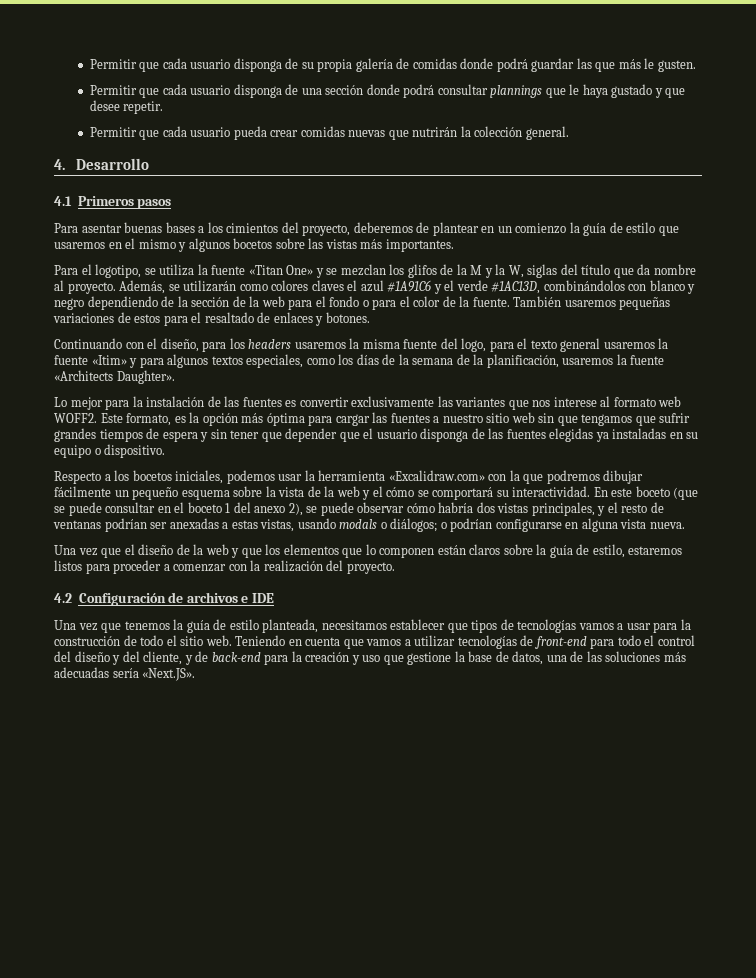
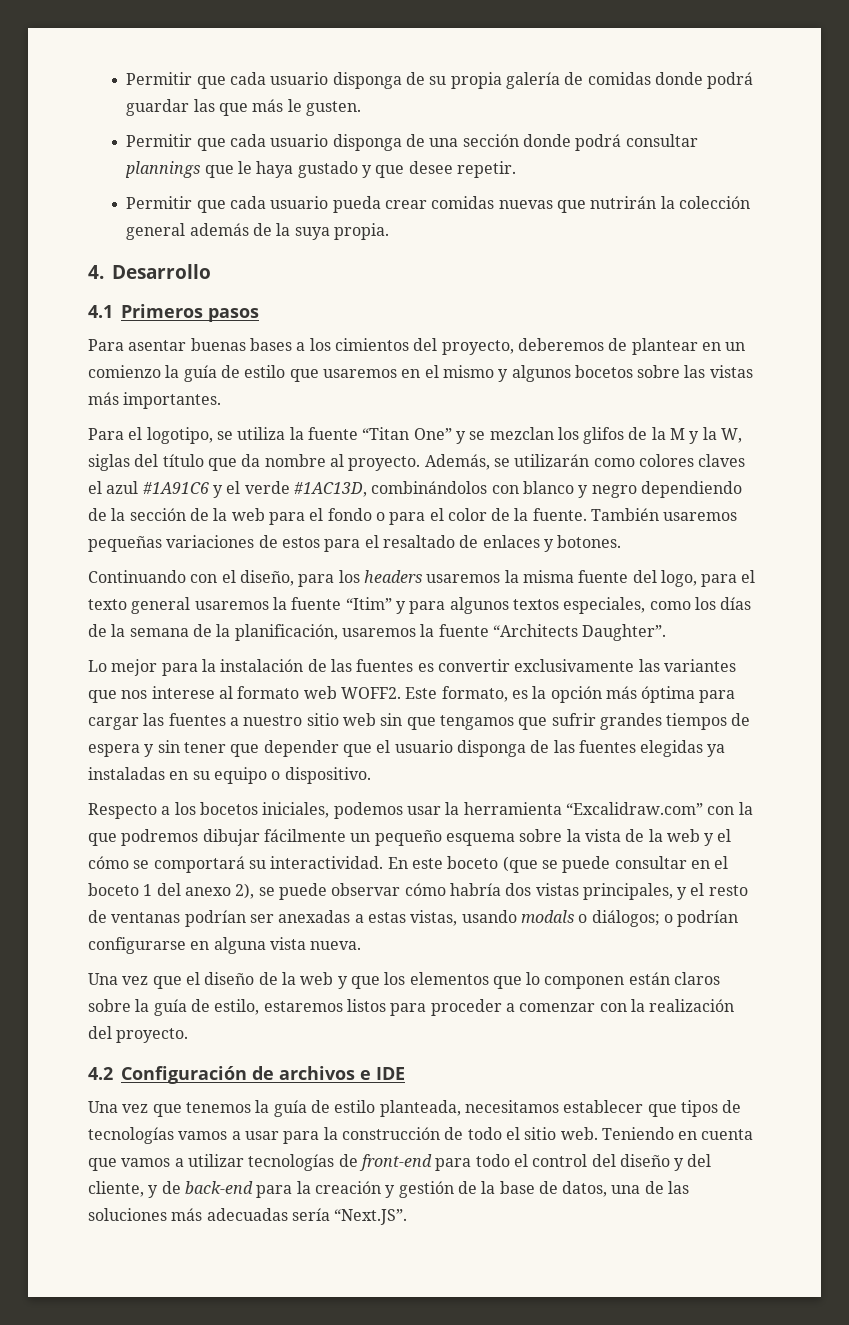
[525,126,569,140] general. -> [126,223,389,240] general además de la suya propia.
[248,265,314,275] «Titan One» -> [362,427,452,440] “Titan One”
[91,355,127,365] «Itim» -> [345,597,392,610] “Itim”
[54,370,175,384] «Architects Daughter». -> [492,624,667,641] “Architects Daughter”.
[388,470,485,481] «Excalidraw.com» -> [565,802,703,815] “Excalidraw.com”
[362,652,452,665] uso que gestione -> [398,1181,477,1198] gestión de
[142,668,196,681] «Next.JS». -> [334,1209,408,1225] “Next.JS”.

